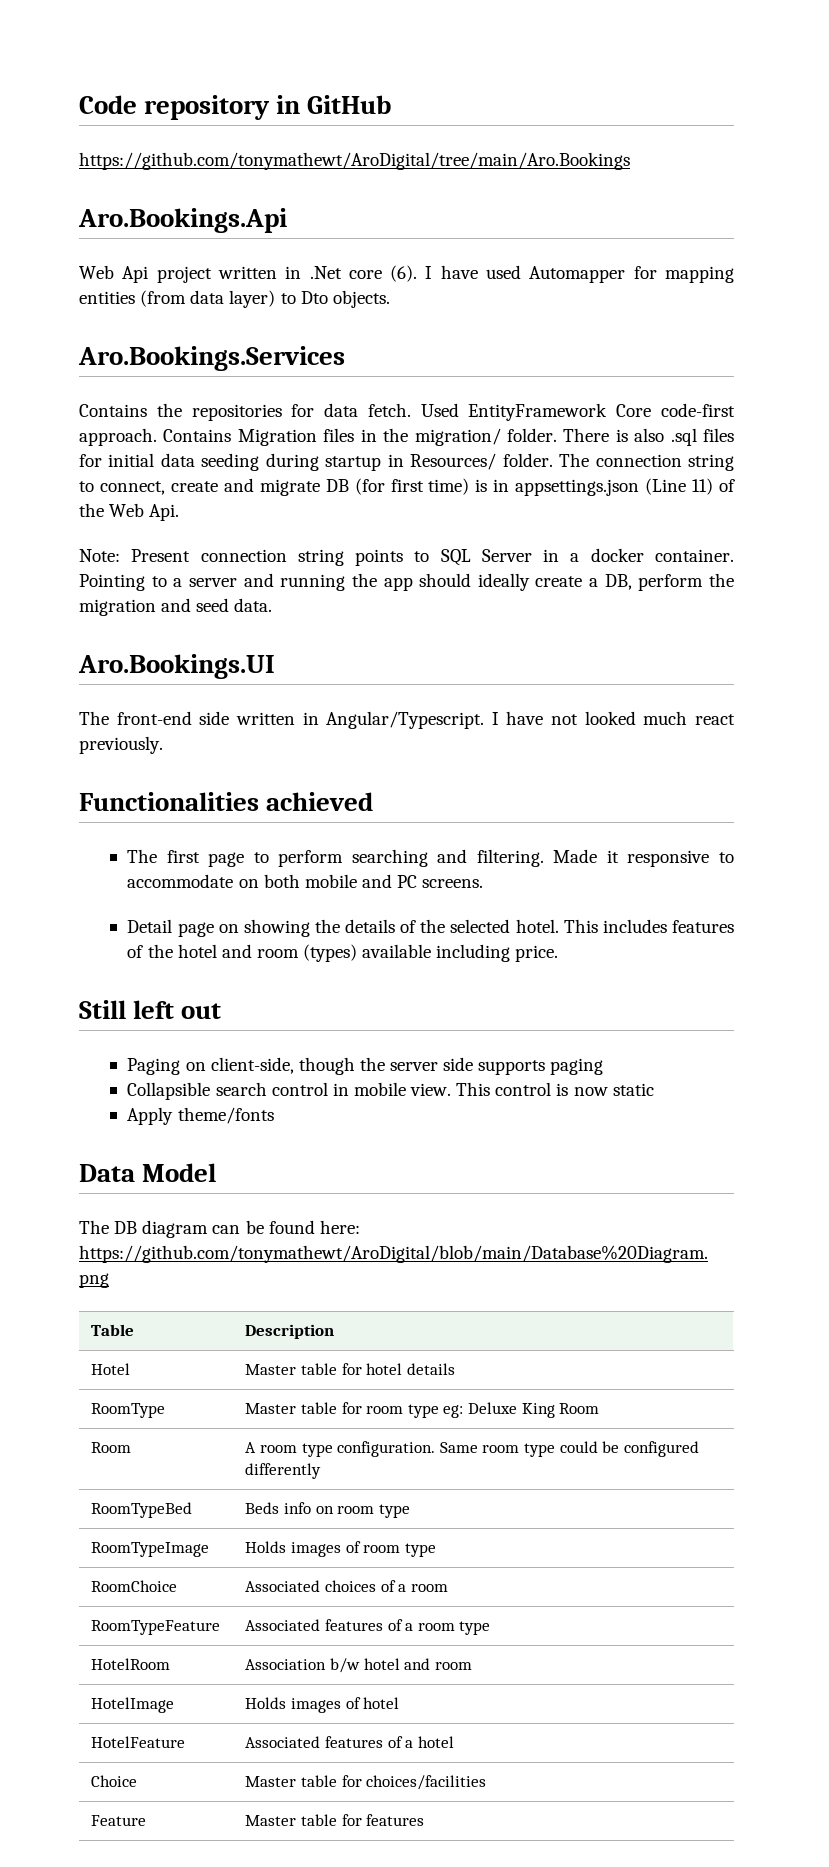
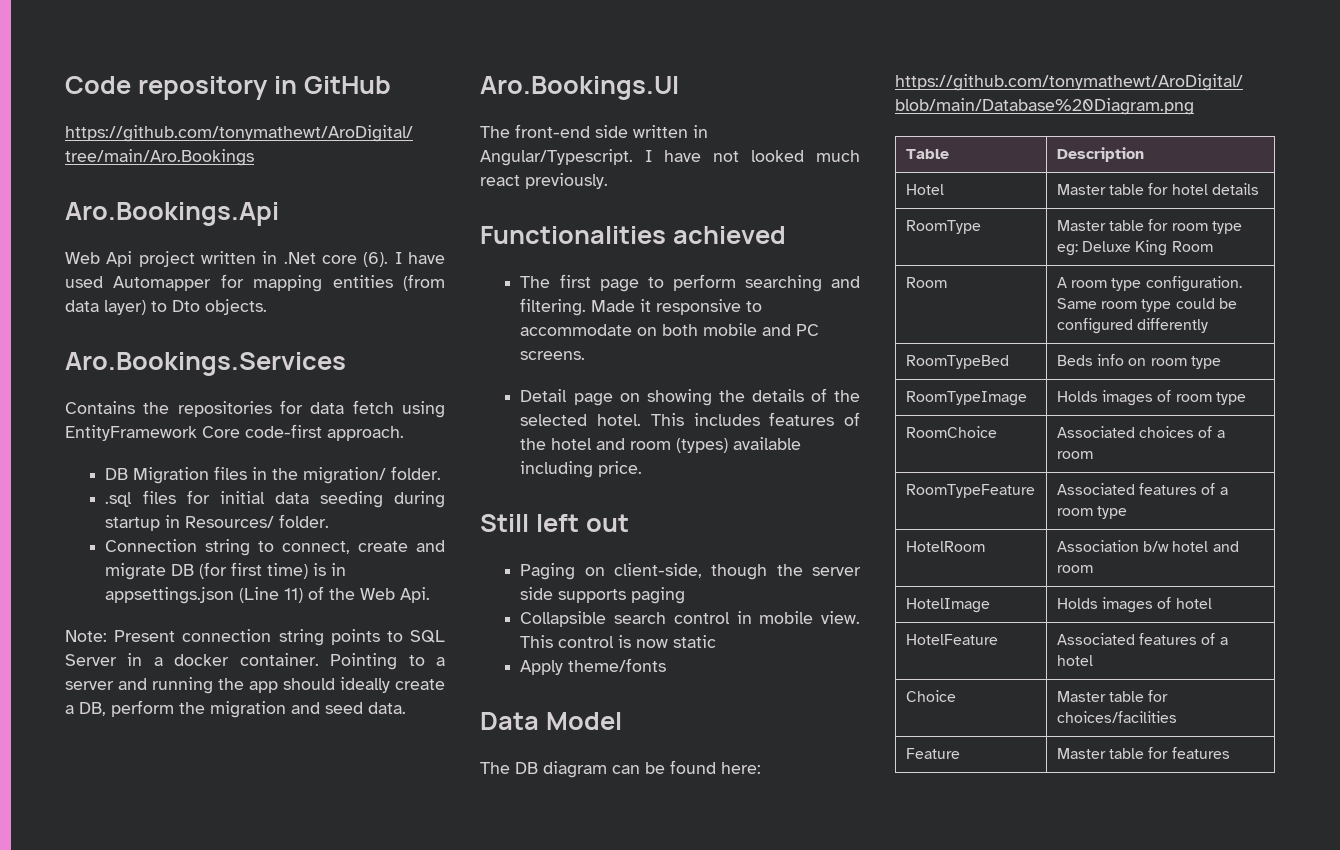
[367,403,459,417] fetch. Used -> [352,400,445,418] fetch using
[163,429,232,442] Contains -> [105,468,129,480] // DB
[563,428,665,442] There is also -> (442, 473) //
[559,453,682,467] The connection -> [105,539,198,552] // Connection

